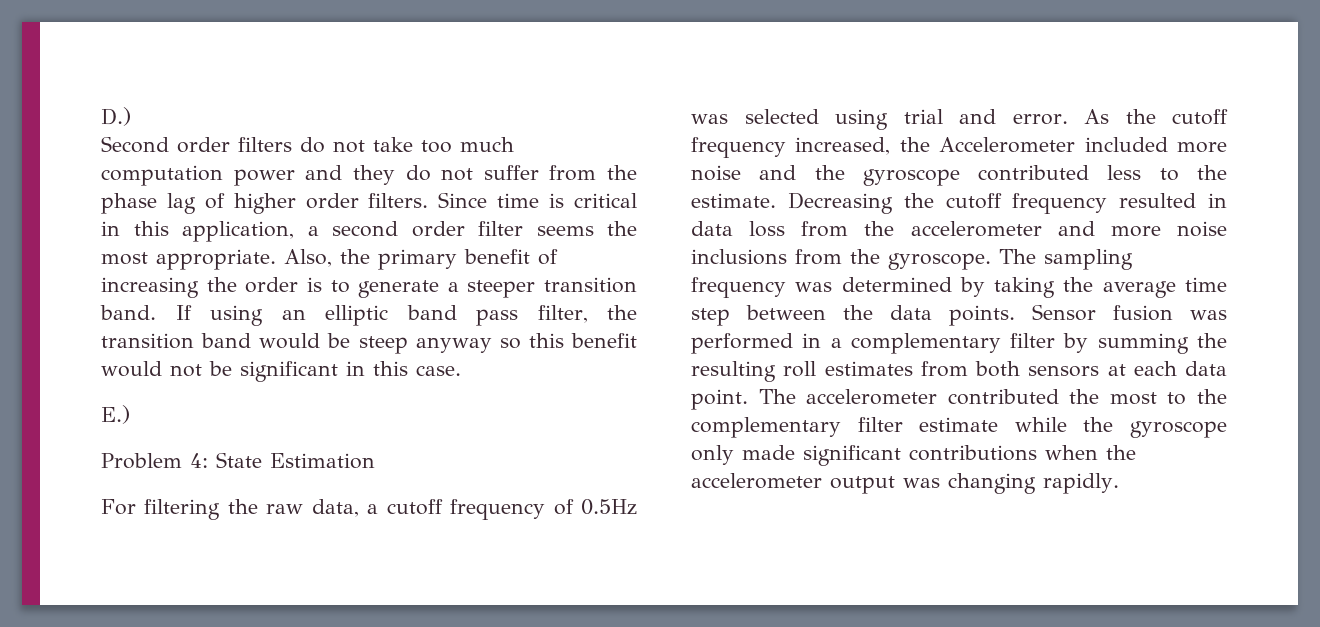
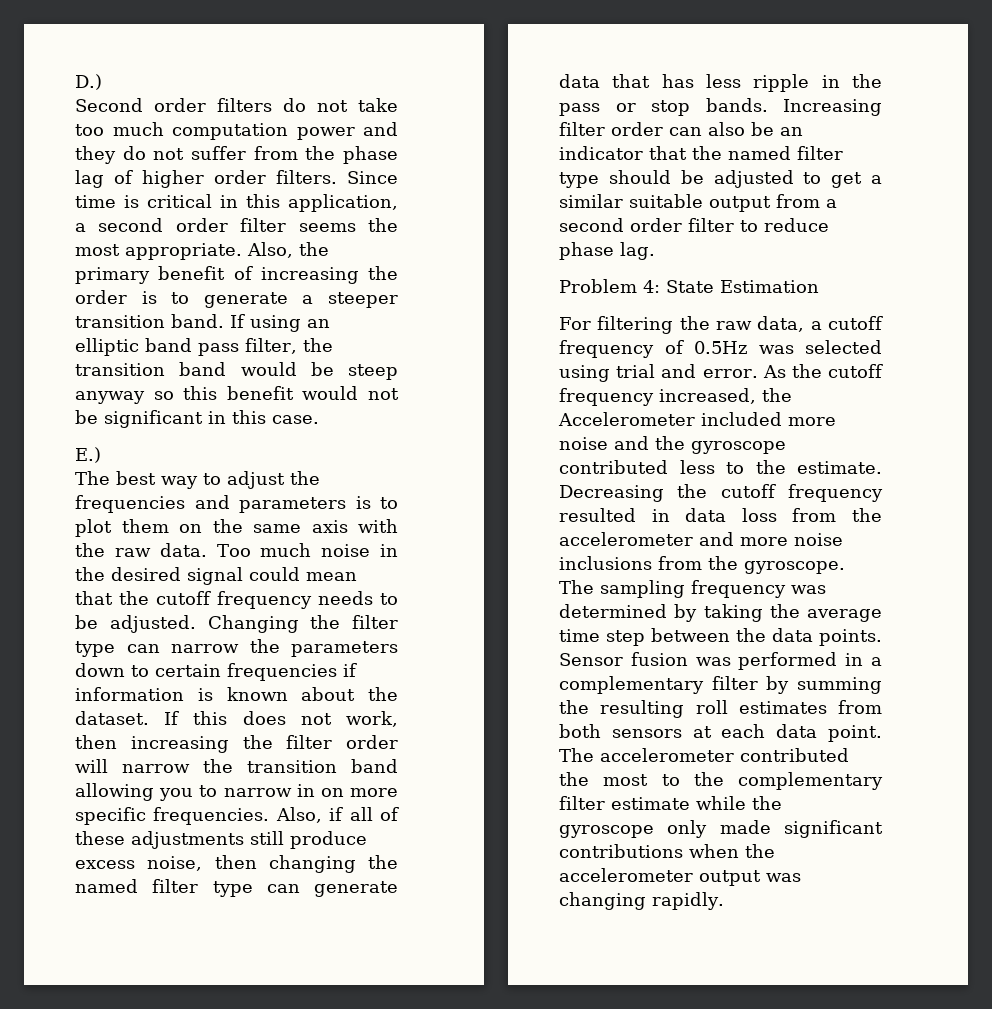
(130, 414) none -> [75,471,320,489] [75,495,398,513] [75,519,398,537] [75,543,398,557] [75,567,357,585] [75,591,398,609] [75,615,398,633] [75,639,398,657] [75,663,357,681] [75,687,398,701] [75,711,398,727] [75,735,398,753] [75,759,398,773] [75,783,398,801] [75,807,399,825] [75,831,367,849] [75,855,398,873] [75,879,398,897] [559,74,882,92] [559,98,882,116] [559,122,803,136] [559,146,843,160] [559,170,882,188] [559,194,837,212] [559,218,829,232] [559,242,655,260] // The best way to adjust the frequencies and parameters is to plot them on the same axis with the raw data. Too much noise in the desired signal could mean that the cutoff frequency needs to be adjusted. Changing the filter type can narrow the parameters down to certain frequencies if information is known about the dataset. If this does not work, then increasing the filter order will narrow the transition band allowing you to narrow in on more specific frequencies. Also, if all of these adjustments still produce excess noise, then changing the named filter type can generate data that has less ripple in the pass or stop bands. Increasing filter order can also be an indicator that the named filter type should be adjusted to get a similar suitable output from a second order filter to reduce phase lag.

